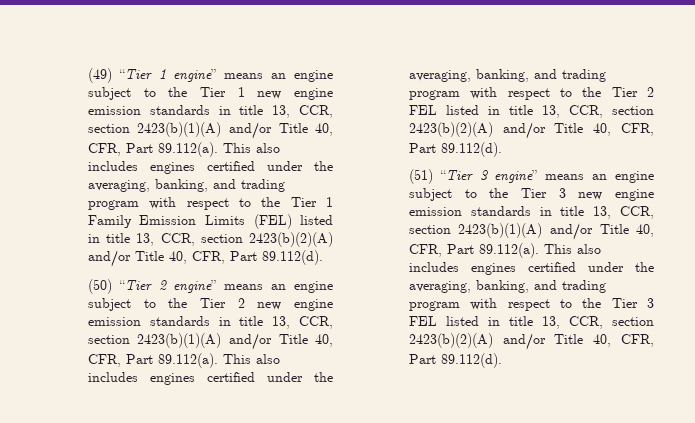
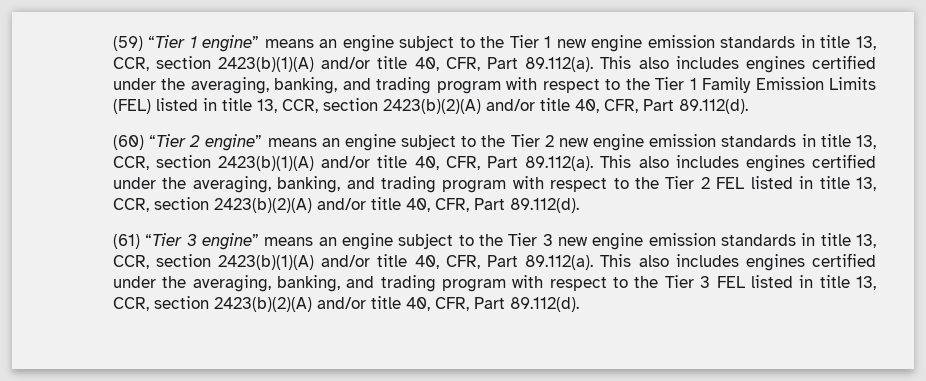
[87,68,112,83] (49) -> [112,36,143,51] (59)
[278,123,308,133] Title -> [377,56,408,69] title
[134,250,323,265] [87,279,112,294] Title 40, CFR, Part 89.112(d). // (50) -> [539,98,748,114] [112,135,144,150] title 40, CFR, Part 89.112(d). // (60)
[278,334,308,344] Title -> [377,155,408,168] title
[554,123,654,136] [408,142,502,157] [408,169,433,184] Title 40, CFR, Part 89.112(d). // (51) -> [370,197,579,213] [112,234,140,249] title 40, CFR, Part 89.112(d). // (61)
[599,224,629,234] Title -> [377,254,408,267] title
[554,334,584,344] Title -> [370,296,401,309] title

